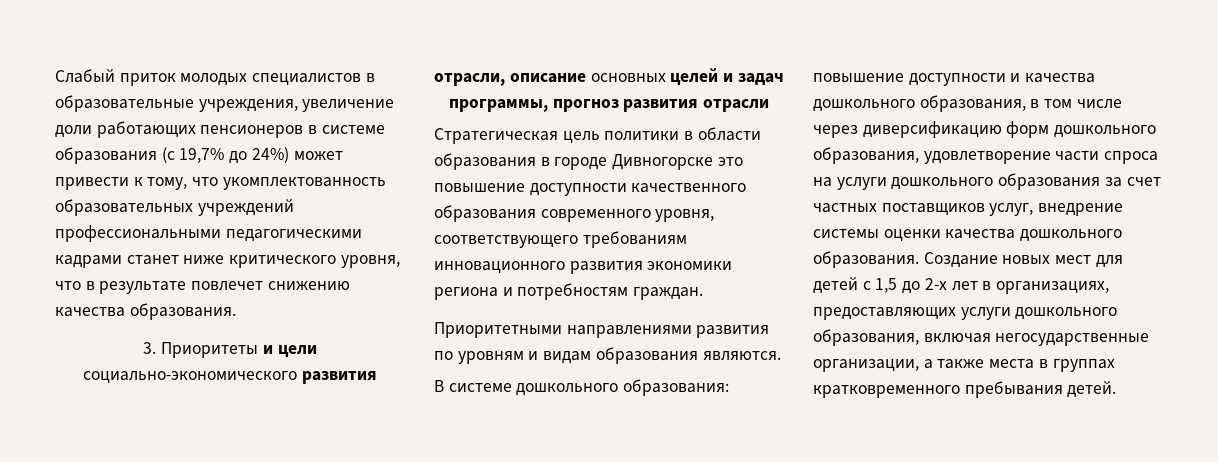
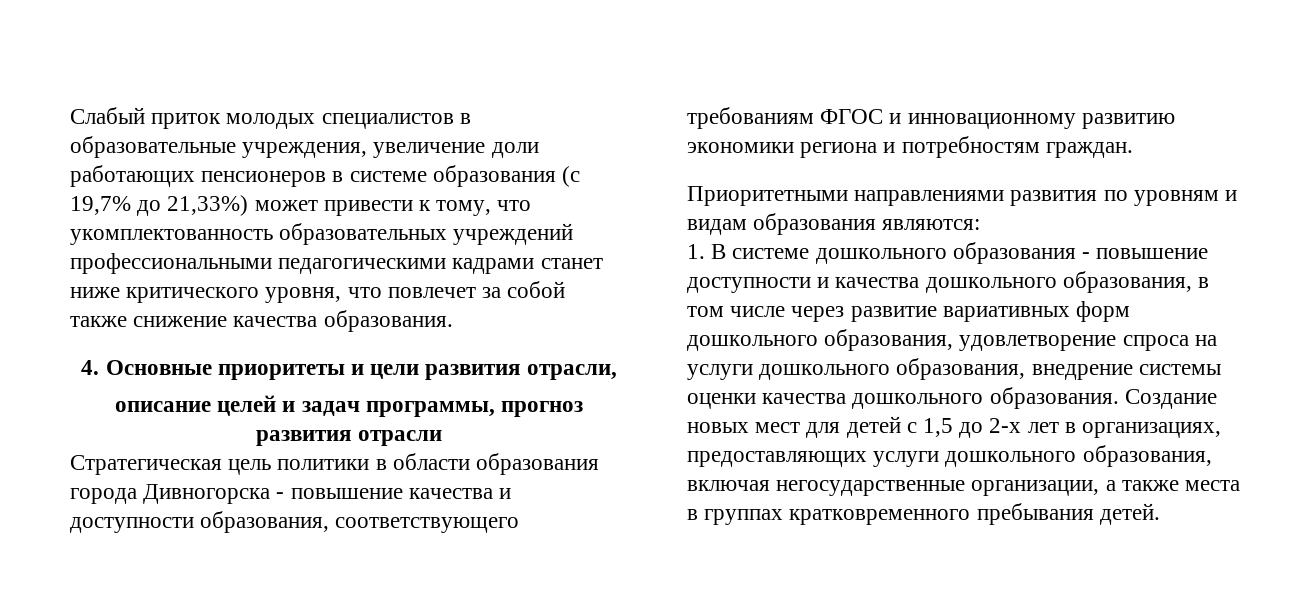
[251,147,289,163] 24%) -> [167,195,249,216] 21,33%)
[85,281,350,294] в результате повлечет снижению -> [387,281,566,298] [70,316,228,327] повлечет за собой также снижение
[143,342,259,358] 3. Приоритеты -> [81,360,345,380] 4. Основные приоритеты
[83,371,298,384] социально-экономического -> (420, 371) none
[509,73,666,83] описание основных -> [114,401,211,412] // описание
[540,154,743,170] [434,183,747,196] [434,205,715,222] [434,231,687,248] [434,261,643,274] в городе Дивногорске это повышение доступности качественного образования современного уровня, соответствующего требованиям инновационного развития -> [70,484,512,504] [70,511,520,533] [687,107,1175,129] города Дивногорска - повышение качества и доступности образования, соответствующего требованиям ФГОС и инновационному развитию
[702,351,781,361] являются. // -> [882,219,981,230] [687,244,705,259] являются: // 1.
[623,379,730,396] образования: -> [952,242,1091,264] образования -
[862,121,1002,138] диверсификацию -> [850,306,1070,322] развитие вариативных
[1055,151,1100,161] части -> (1117, 343) none
[998,173,1161,190] [813,203,1034,216] образования за счет частных поставщиков услуг, -> [896,358,1026,380] образования,

